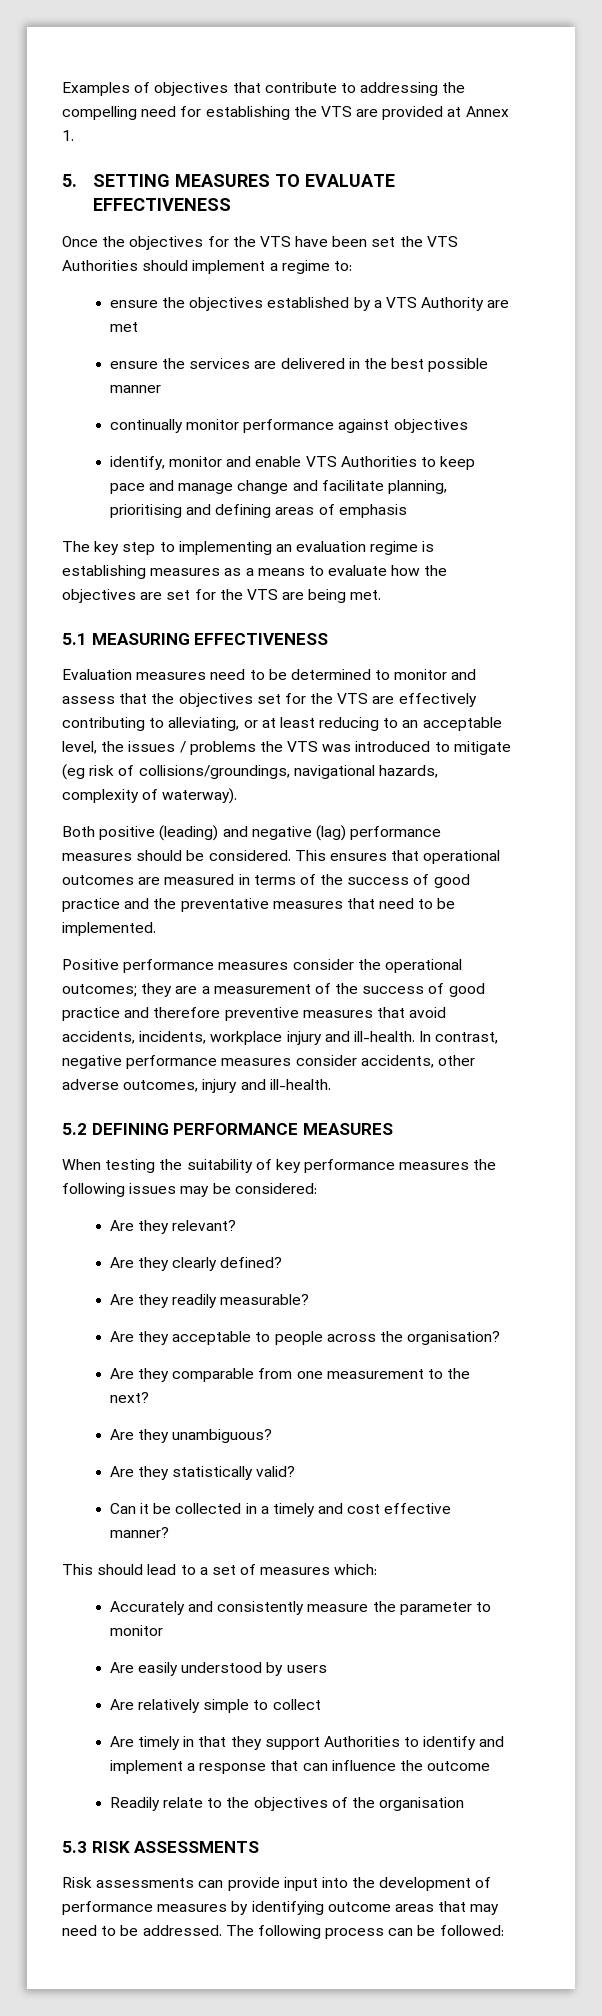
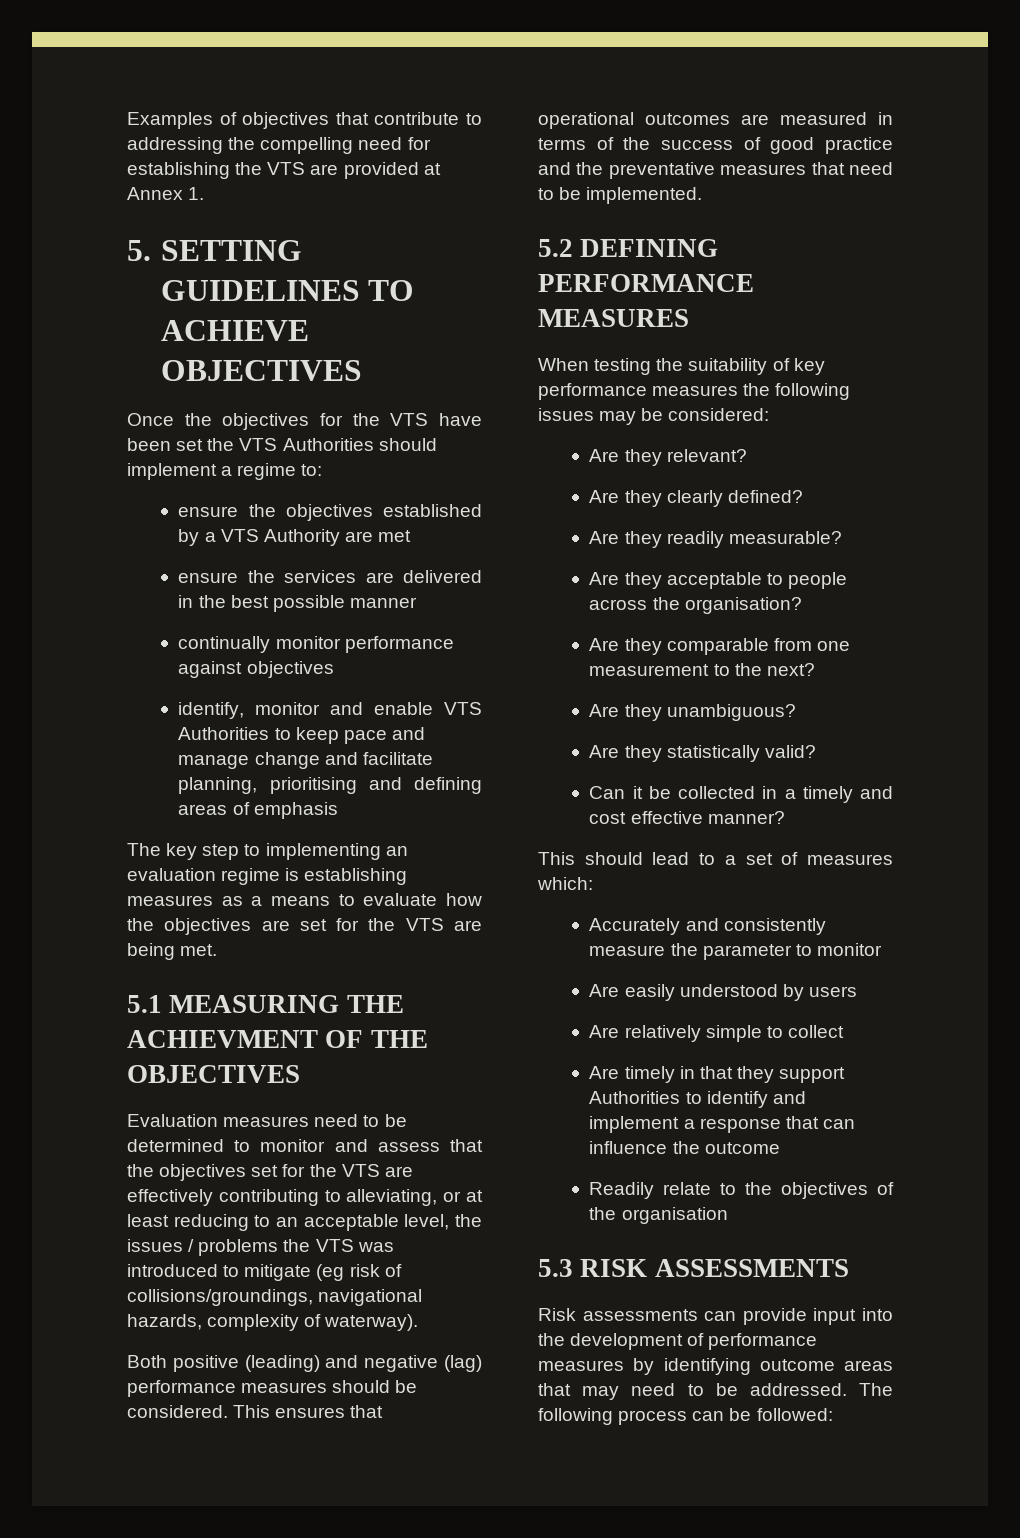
[174,174,395,187] [92,198,231,211] MEASURES TO EVALUATE EFFECTIVENESS -> [160,280,415,301] [160,320,309,341] [160,360,362,381] GUIDELINES TO ACHIEVE OBJECTIVES
[194,633,329,645] EFFECTIVENESS -> [346,995,404,1013] [127,1030,428,1048] [127,1065,300,1083] THE ACHIEVMENT OF THE OBJECTIVES
[62,959,462,973] [62,983,485,997] [62,1007,447,1021] [62,1031,499,1045] [62,1055,475,1069] [62,1079,331,1093] // Positive performance measures consider the operational outcomes; they are a measurement of the success of good practice and therefore preventive measures that avoid accidents, incidents, workplace injury and ill-health. In contrast, negative performance measures consider accidents, other adverse outcomes, injury and ill-health. -> (703, 195) none

